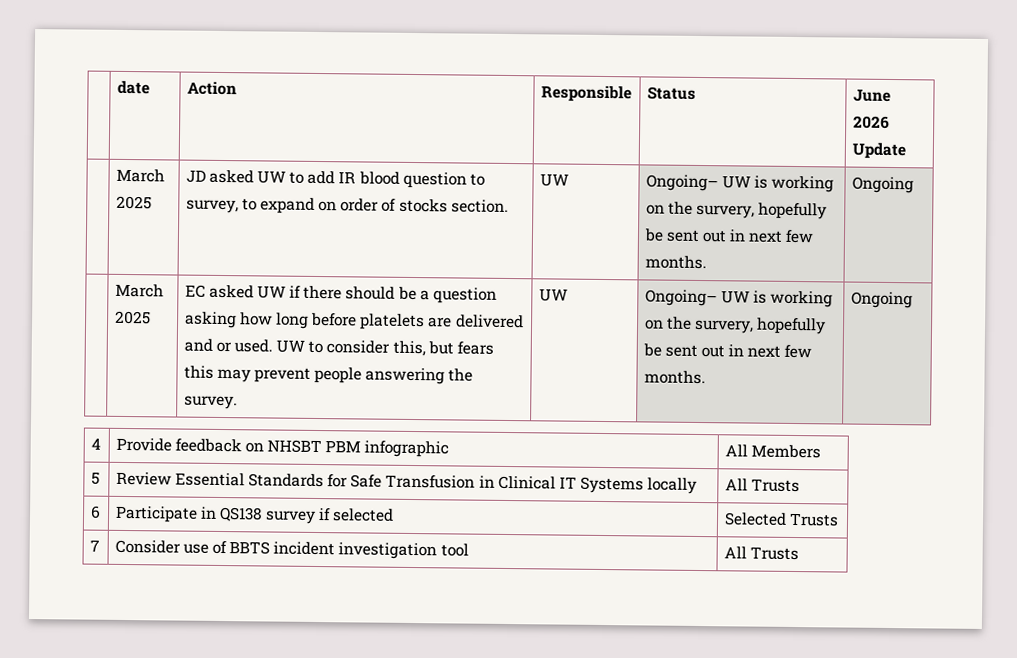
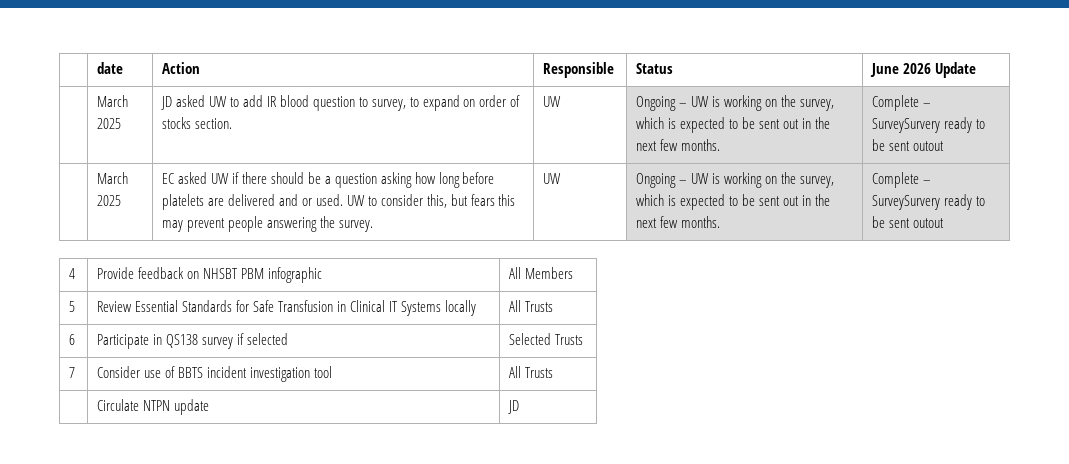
[645,174,835,193] [645,201,828,220] [643,228,815,244] [644,255,707,270] [851,176,914,194] Ongoing– UW is working on the survery, hopefully be sent out in next few months. | Ongoing -> [636,95,834,111] [636,117,830,133] [636,139,721,151] [872,95,932,111] [872,117,986,133] [872,139,945,151] Ongoing – UW is working on the survey, which is expected to be sent out in the next few months. | Complete – SurveySurvery ready to be sent outout
[644,289,834,308] [644,316,827,335] [642,343,813,359] [643,370,706,385] [850,291,913,309] Ongoing– UW is working on the survery, hopefully be sent out in next few months. | Ongoing -> [636,172,834,188] [636,194,830,210] [636,216,721,228] [872,172,932,188] [872,194,986,210] [872,216,945,228] Ongoing – UW is working on the survey, which is expected to be sent out in the next few months. | Complete – SurveySurvery ready to be sent outout
(799, 553) none -> [97,399,210,415] [508,400,520,414] // | Circulate NTPN update | JD

